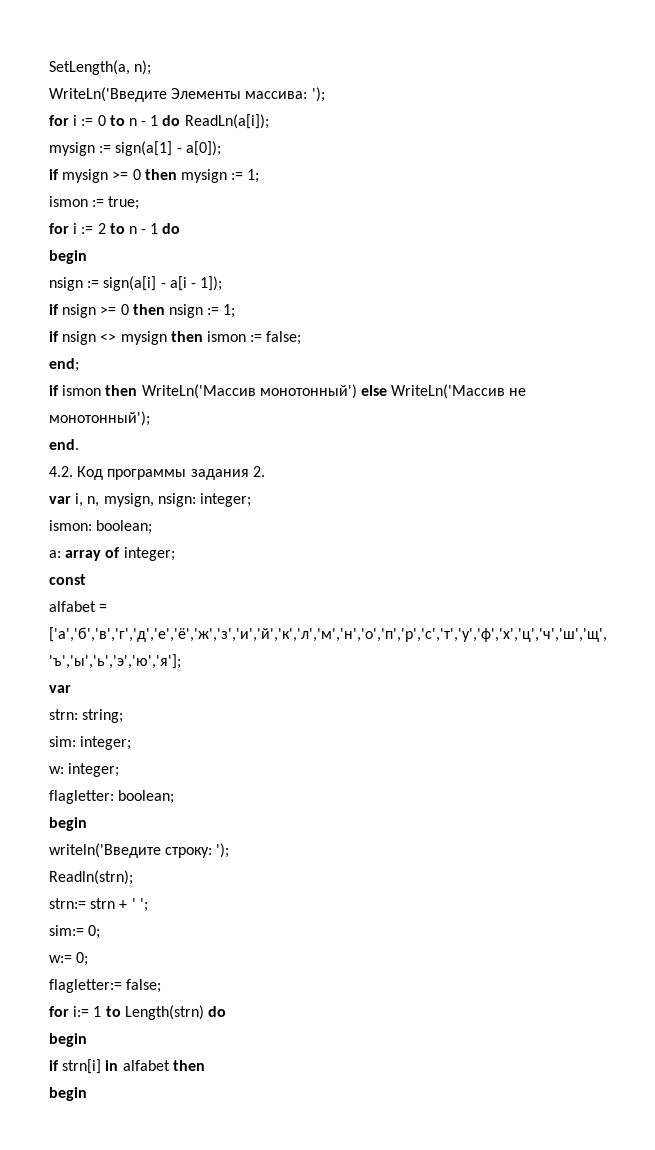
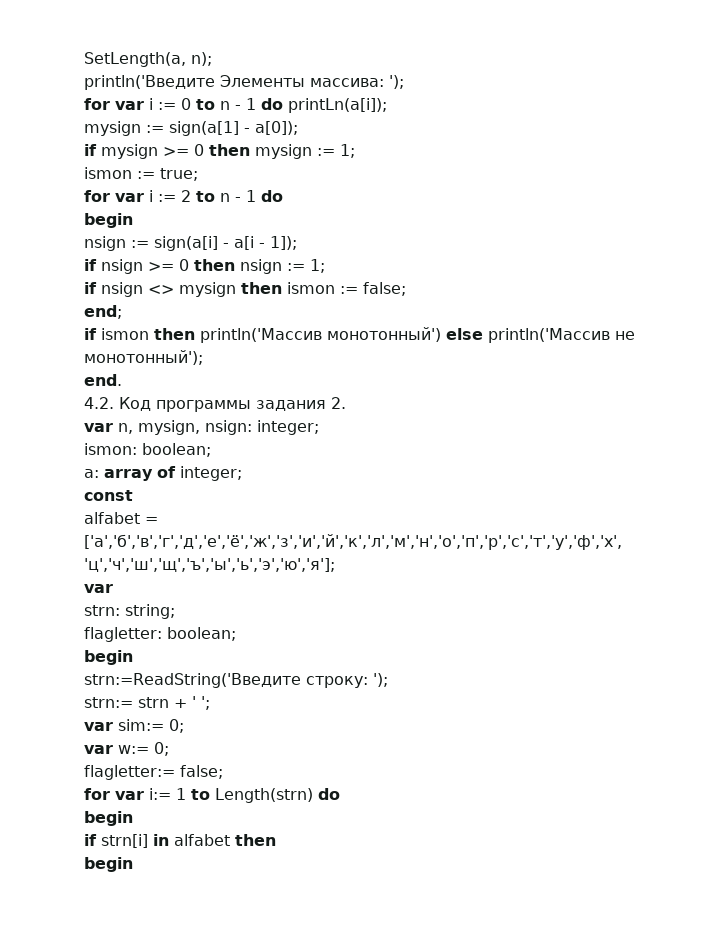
[49,87,167,102] WriteLn('Введите -> [84,75,215,90] println('Введите
(69, 120) none -> [115,101,144,110] var
[184,114,269,129] ReadLn(a[i]); -> [288,98,387,113] printLn(a[i]);
(69, 228) none -> [115,193,144,202] var
[141,384,256,399] WriteLn('Массив -> [200,328,322,343] println('Массив
[391,384,506,399] WriteLn('Массив -> [488,328,610,343] println('Массив
[75,493,84,507] i, -> (113, 427) none
[49,736,132,750] [49,763,120,777] // sim: integer; // w: integer; -> (175, 611) none
[49,843,161,858] writeln('Введите -> [84,673,301,688] strn:=ReadString('Введите
[49,870,133,885] // Readln(strn); -> (388, 680) none
(148, 905) none -> [84,722,113,731] var
(101, 932) none -> [84,745,113,754] var
(69, 1011) none -> [115,791,144,800] var

